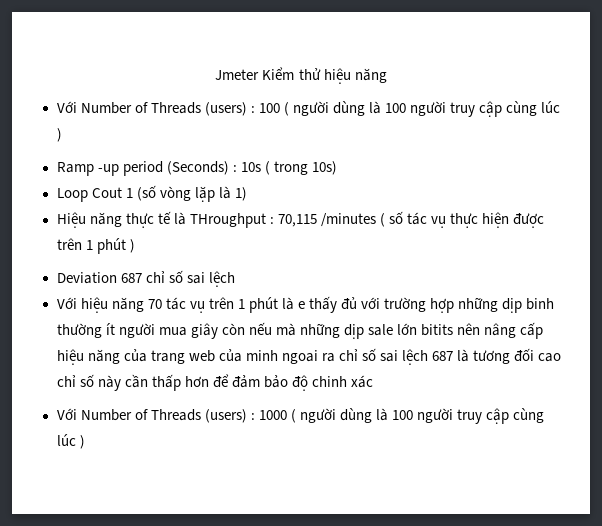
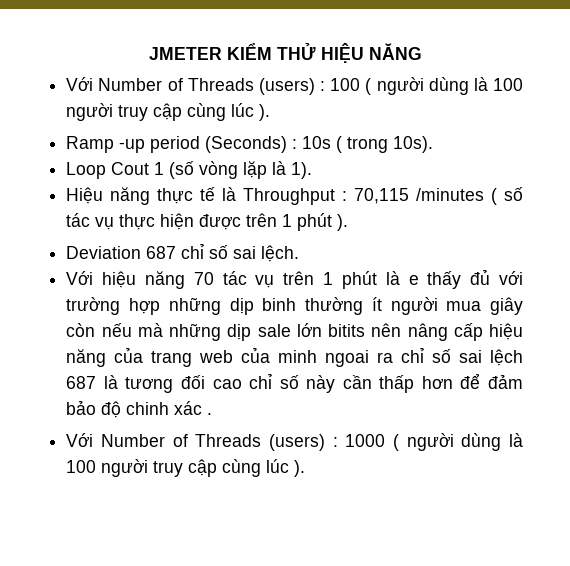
[215,67,387,84] Jmeter Kiểm thử hiệu năng -> [148,43,422,63] JMETER KIỂM THỬ HIỆU NĂNG
[56,128,62,142] ) -> [259,104,271,121] ).
[311,161,337,175] 10s) -> [393,136,434,153] 10s).
[234,187,247,201] 1) -> [291,162,313,179] 1).
[189,213,266,228] THroughput -> [243,188,336,205] Throughput
[129,239,135,253] ) -> [337,214,349,231] ).
[208,271,235,287] lệch -> [261,245,300,262] lệch.
(374, 381) none -> [207,413,213,415] .
[79,435,85,449] ) -> [294,460,306,477] ).

